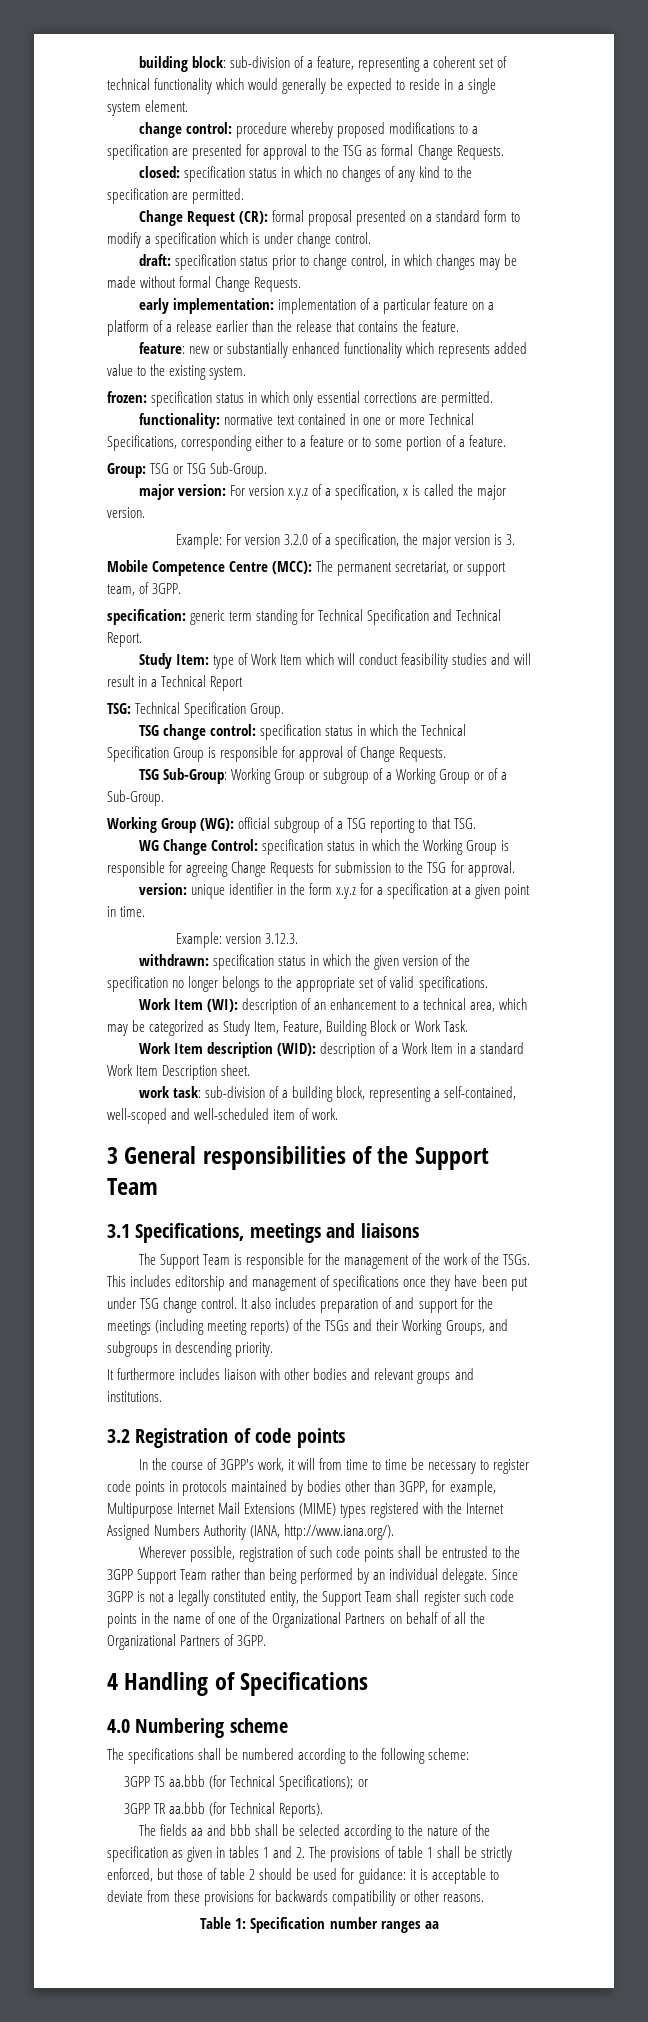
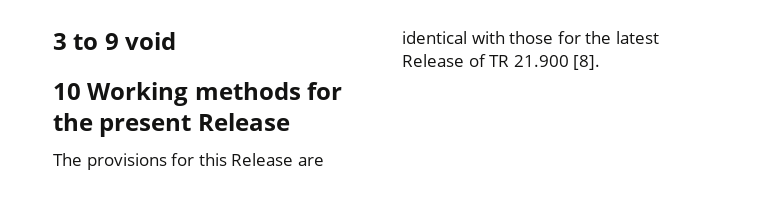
[138,56,508,72] [107,78,496,94] [107,100,189,116] [138,122,479,138] [107,144,504,160] [138,166,473,182] [107,188,245,204] [138,210,521,226] [107,232,372,248] [138,254,518,270] [107,276,302,292] [138,298,495,314] [107,320,459,336] [138,342,528,358] [107,364,247,380] [107,391,494,407] [138,413,475,429] [107,435,506,451] [107,462,268,478] [138,484,507,500] [107,507,145,518] [175,533,516,549] [107,560,507,576] [107,582,182,596] [107,609,502,625] [107,632,142,647] [138,653,532,669] [107,675,244,691] [107,702,285,718] [138,724,467,740] [107,746,447,762] [138,768,508,784] [107,790,164,806] [107,817,476,833] [138,839,510,855] [107,861,515,877] [138,883,531,899] [107,906,146,917] [175,932,298,948] [138,954,471,970] [107,976,488,992] [138,998,528,1014] [107,1020,468,1036] [138,1042,525,1058] [107,1064,251,1080] [138,1086,517,1102] [107,1108,339,1124] [107,1146,489,1170] [107,1178,158,1195] [107,1223,419,1243] [138,1253,531,1269] [107,1275,528,1291] [107,1297,493,1313] [107,1319,508,1335] [107,1341,274,1357] [107,1368,474,1384] [107,1391,162,1402] [107,1428,345,1448] [138,1458,530,1474] [107,1480,496,1496] [107,1502,505,1518] [107,1524,395,1540] [138,1546,521,1562] [107,1568,518,1584] [107,1590,514,1606] [107,1612,485,1628] [107,1634,267,1650] [107,1672,369,1696] [107,1718,288,1738] [107,1748,470,1764] [124,1775,368,1791] [124,1802,324,1818] [138,1824,491,1840] [107,1846,512,1862] [107,1868,499,1884] [107,1890,485,1906] [200,1917,439,1933] building block: sub-division of a feature, representing a coherent set of technical functionality which would generally be expected to reside in a single system element. // change control: procedure whereby proposed modifications to a specification are presented for approval to the TSG as formal Change Requests. // closed: specification status in which no changes of any kind to the specification are permitted. // Change Request (CR): formal proposal presented on a standard form to modify a specification which is under change control. // draft: specification status prior to change control, in which changes may be made without formal Change Requests. // early implementation: implementation of a particular feature on a platform of a release earlier than the release that contains the feature. // feature: new or substantially enhanced functionality which represents added value to the existing system. // frozen: specification status in which only essential corrections are permitted. // functionality: normative text contained in one or more Technical Specifications, corresponding either to a feature or to some portion of a feature. // Group: TSG or TSG Sub-Group. // major version: For version x.y.z of a specification, x is called the major version. // Example: For version 3.2.0 of a specification, the major version is 3. // Mobile Competence Centre (MCC): The permanent secretariat, or support team, of 3GPP. // specification: generic term standing for Technical Specification and Technical Report. // Study Item: type of Work Item which will conduct feasibility studies and will result in a Technical Report // TSG: Technical Specification Group. // TSG change control: specification status in which the Technical Specification Group is responsible for approval of Change Requests. // TSG Sub-Group: Working Group or subgroup of a Working Group or of a Sub-Group. // Working Group (WG): official subgroup of a TSG reporting to that TSG. // WG Change Control: specification status in which the Working Group is responsible for agreeing Change Requests for submission to the TSG for approval. // version: unique identifier in the form x.y.z for a specification at a given point in time. // Example: version 3.12.3. // withdrawn: specification status in which the given version of the specification no longer belongs to the appropriate set of valid specifications. // Work Item (WI): description of an enhancement to a technical area, which may be categorized as Study Item, Feature, Building Block or Work Task. // Work Item description (WID): description of a Work Item in a standard Work Item Description sheet. // work task: sub-division of a building block, representing a self-contained, well-scoped and well-scheduled item of work. // 3 General responsibilities of the Support Team // 3.1 Specifications, meetings and liaisons // The Support Team is responsible for the management of the work of the TSGs. This includes editorship and management of specifications once they have been put under TSG change control. It also includes preparation of and support for the meetings (including meeting reports) of the TSGs and their Working Groups, and subgroups in descending priority. // It furthermore includes liaison with other bodies and relevant groups and institutions. // 3.2 Registration of code points // In the course of 3GPP's work, it will from time to time be necessary to register code points in protocols maintained by bodies other than 3GPP, for example, Multipurpose Internet Mail Extensions (MIME) types registered with the Internet Assigned Numbers Authority (IANA, http://www.iana.org/). // Wherever possible, registration of such code points shall be entrusted to the 3GPP Support Team rather than being performed by an individual delegate. Since 3GPP is not a legally constituted entity, the Support Team shall register such code points in the name of one of the Organizational Partners on behalf of all the Organizational Partners of 3GPP. // 4 Handling of Specifications // 4.0 Numbering scheme // The specifications shall be numbered according to the following scheme: // 3GPP TS aa.bbb (for Technical Specifications); or // 3GPP TR aa.bbb (for Technical Reports). // The fields aa and bbb shall be selected according to the nature of the specification as given in tables 1 and 2. The provisions of table 1 shall be strictly enforced, but those of table 2 should be used for guidance: it is acceptable to deviate from these provisions for backwards compatibility or other reasons. // Table 1: Specification number ranges aa -> [53,32,177,50] [53,82,343,106] [53,113,290,137] [53,153,324,170] [402,31,659,44] [402,54,601,70] 3 to 9 void // 10 Working methods for the present Release // The provisions for this Release are identical with those for the latest Release of TR 21.900 [8].

